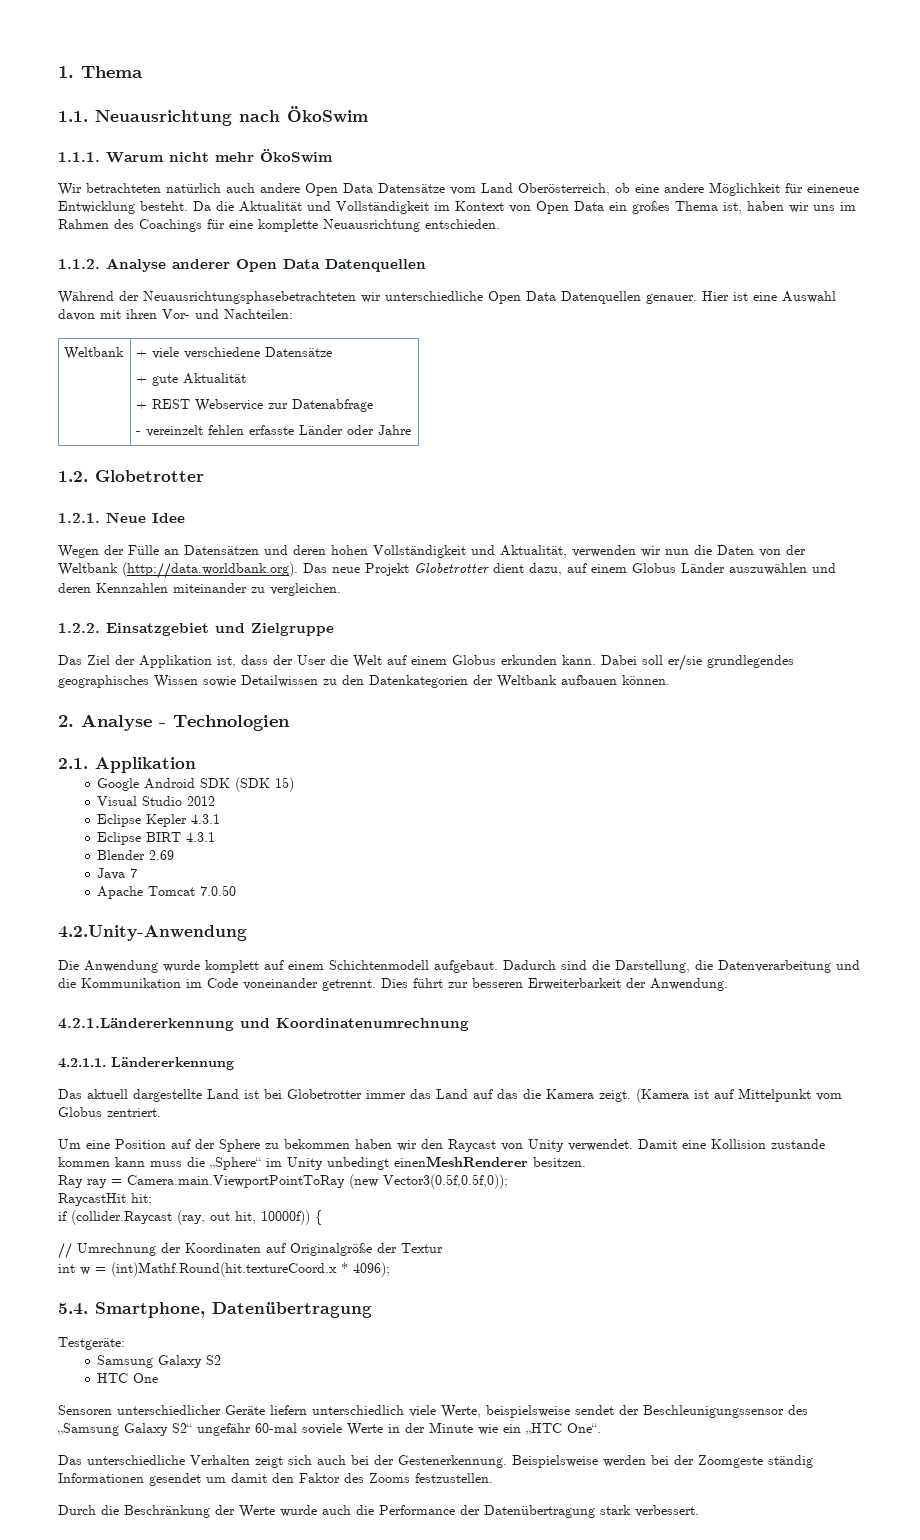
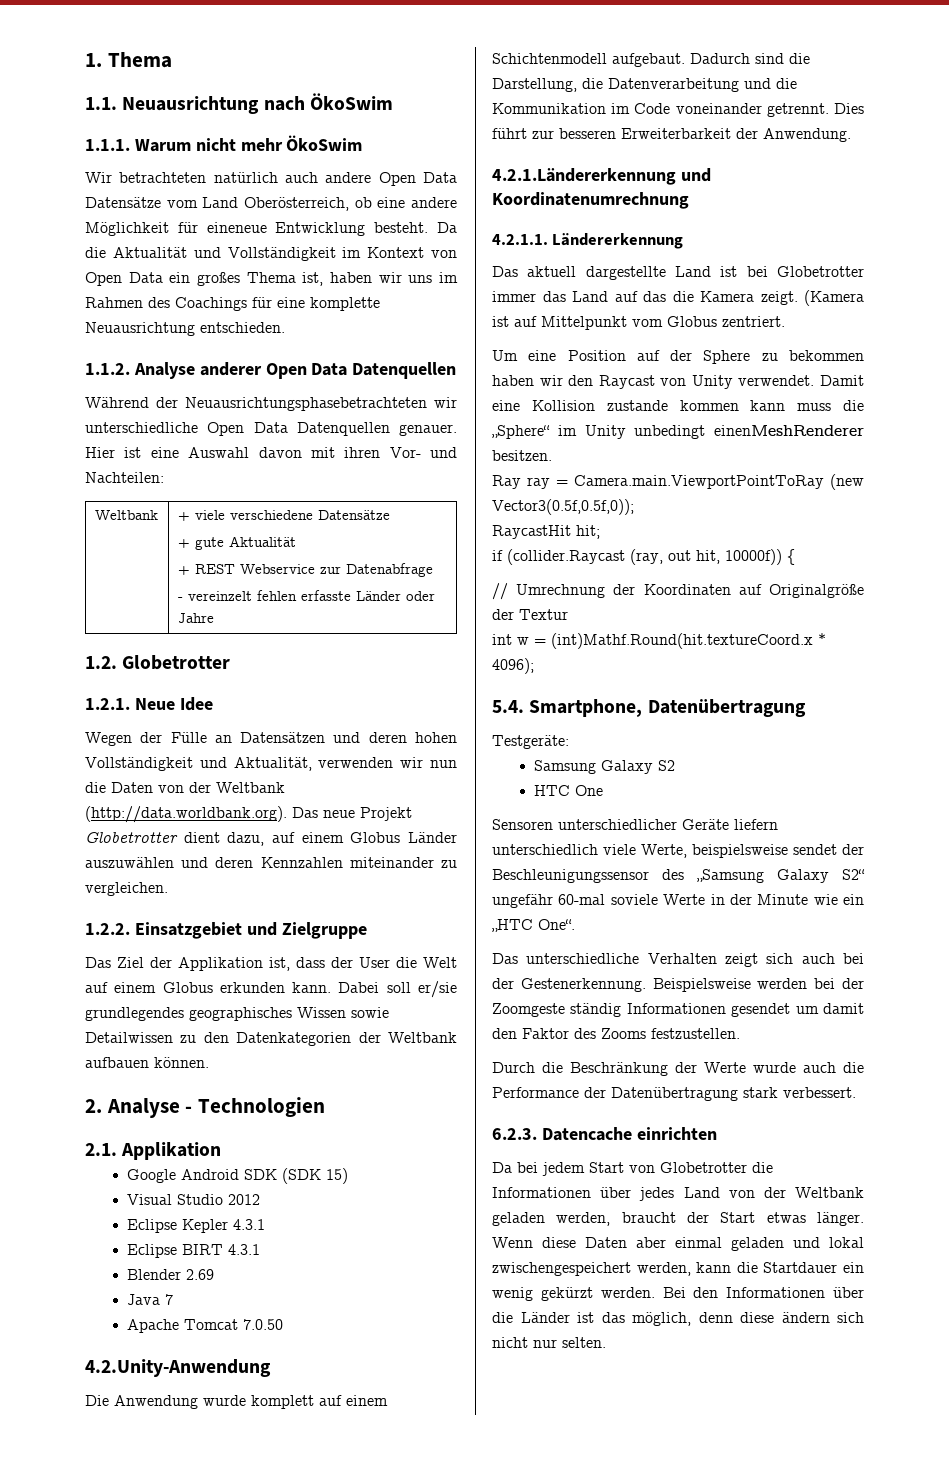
(699, 1511) none -> [492,1127,717,1141] [492,1162,773,1176] [492,1187,864,1201] [492,1212,864,1226] [492,1237,864,1251] [492,1262,864,1276] [492,1287,864,1301] [492,1312,864,1326] [492,1337,606,1348] // 6.2.3. Datencache einrichten // Da bei jedem Start von Globetrotter die Informationen über jedes Land von der Weltbank geladen werden, braucht der Start etwas länger. Wenn diese Daten aber einmal geladen und lokal zwischengespeichert werden, kann die Startdauer ein wenig gekürzt werden. Bei den Informationen über die Länder ist das möglich, denn diese ändern sich nicht nur selten.

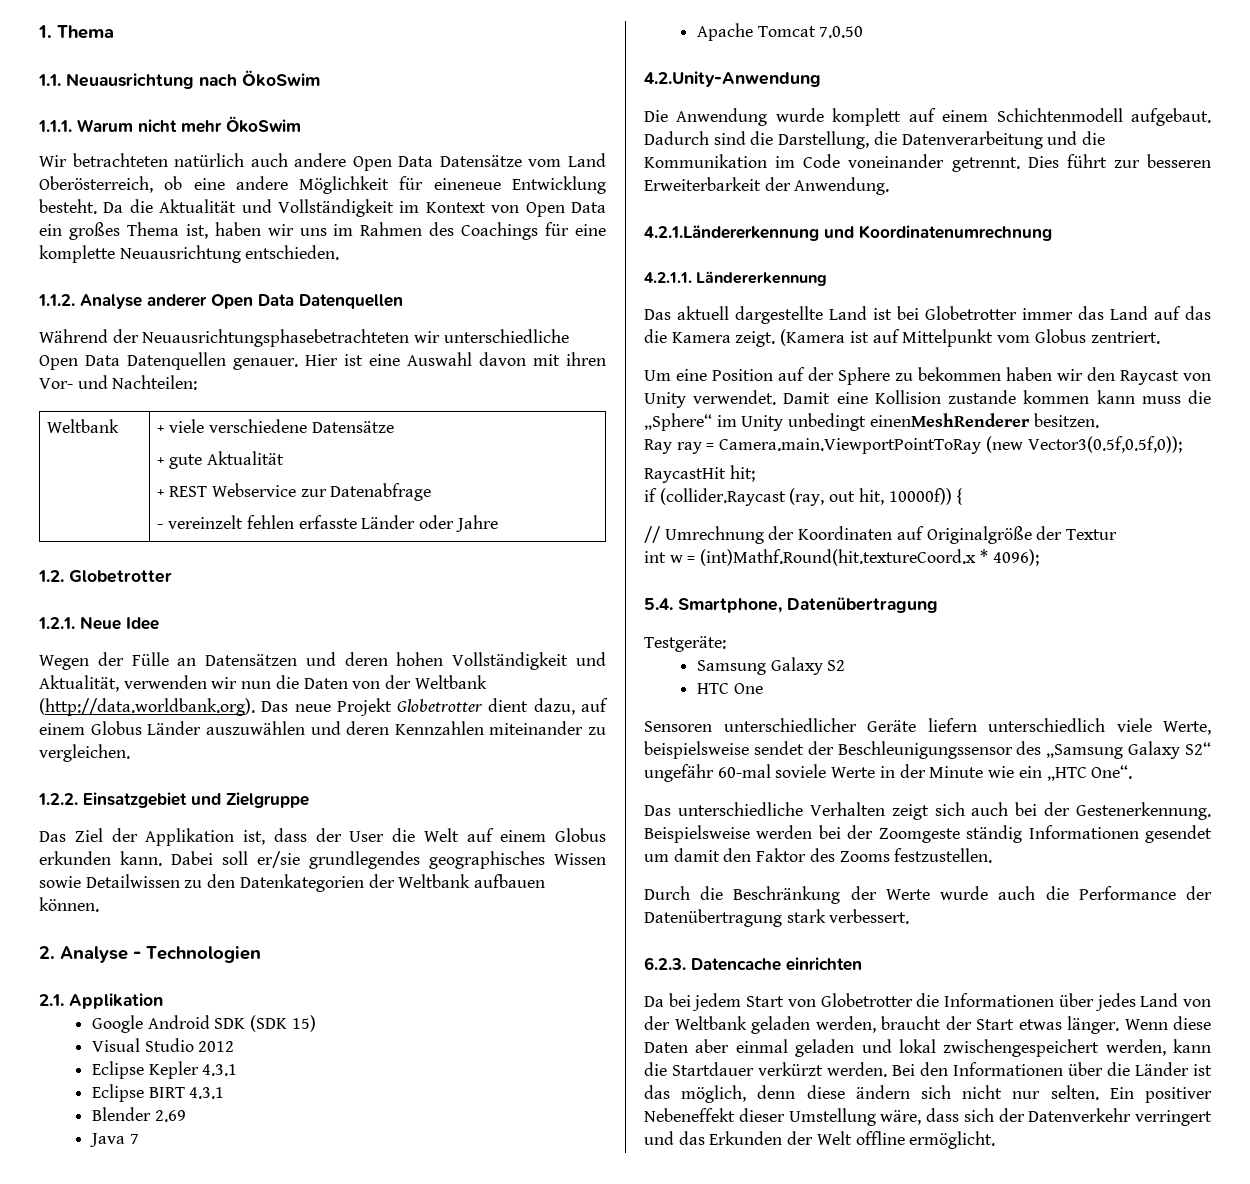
[843,1262,864,1273] [492,1287,593,1301] ein wenig gekürzt -> [758,1062,823,1076] verkürzt
(606, 1342) none -> [1109,1087,1212,1103] [644,1108,1212,1126] [644,1131,996,1149] Ein positiver Nebeneffekt dieser Umstellung wäre, dass sich der Datenverkehr verringert und das Erkunden der Welt offline ermöglicht.

